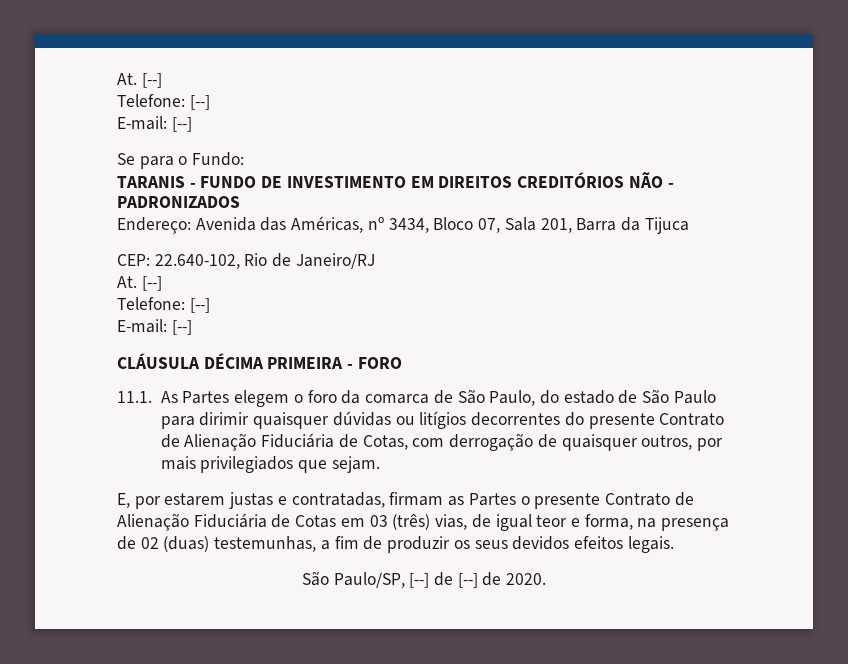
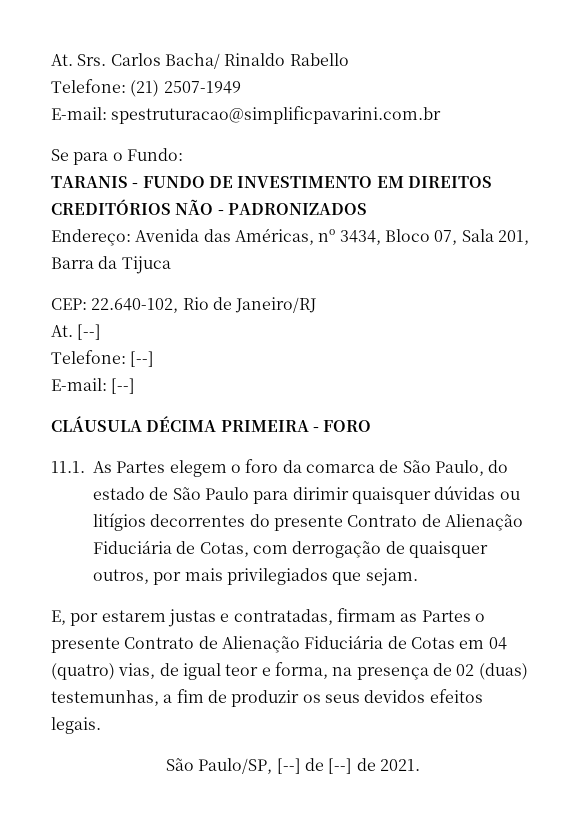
[117,73,162,88] [117,94,210,110] [117,116,192,132] At. [--] // Telefone: [--] // E-mail: [--] -> [51,53,349,69] [51,79,241,97] [51,106,442,124] At. Srs. Carlos Bacha/ Rinaldo Rabello // Telefone: (21) 2507-1949 // E-mail: spestruturacao@simplificpavarini.com.br
[369,514,431,530] 03 (três) -> [488,637,507,650] [51,663,115,680] 04 (quatro)
[506,573,547,585] 2020. -> [379,759,420,771] 2021.

